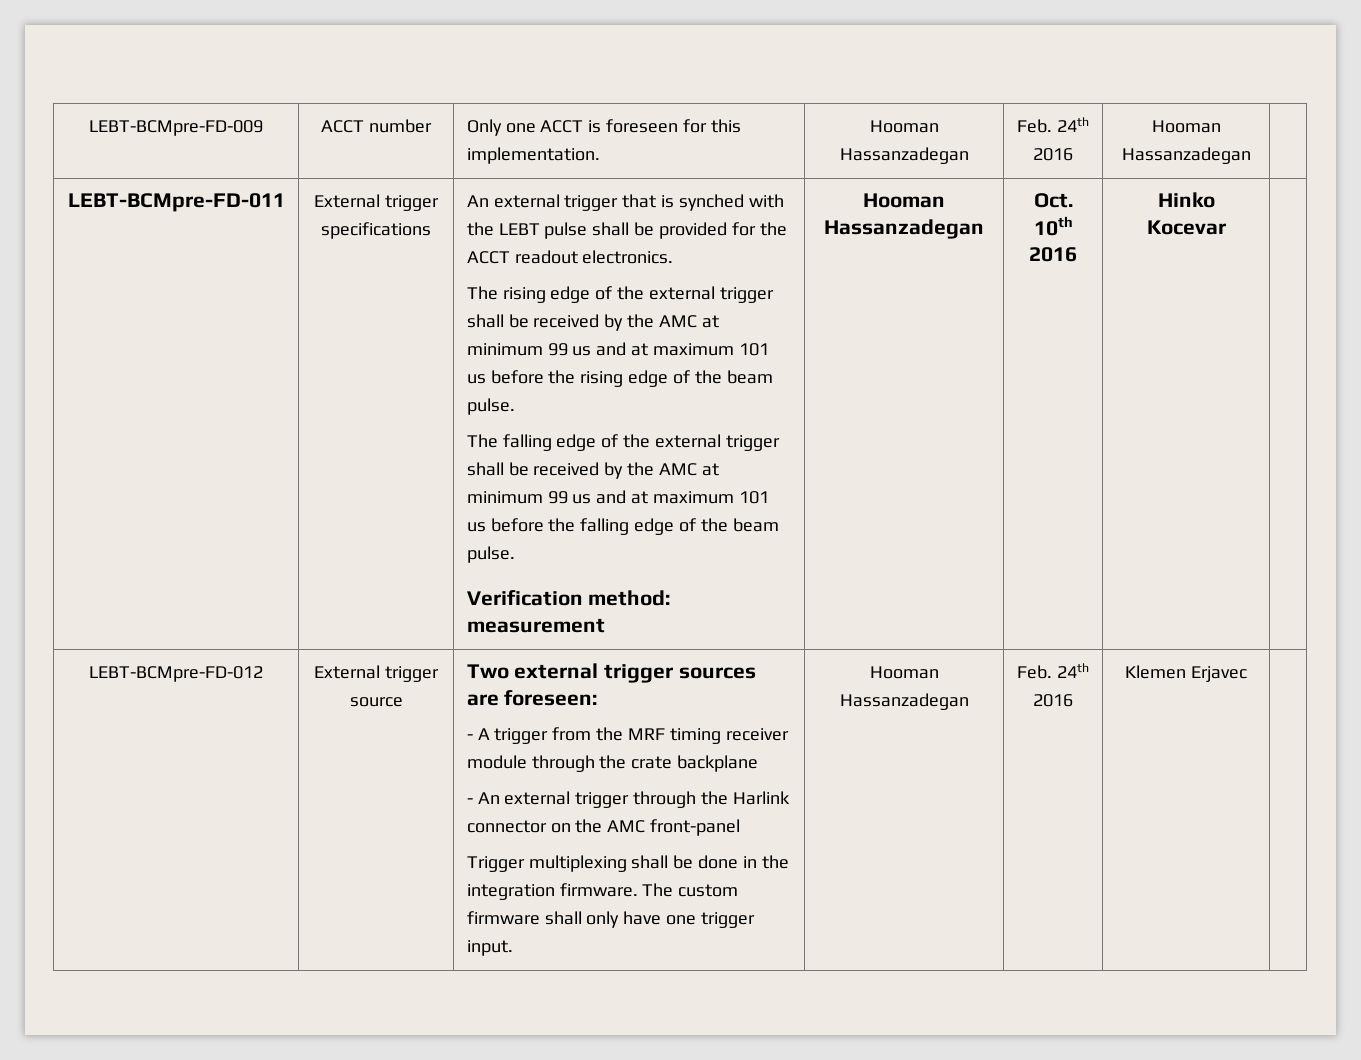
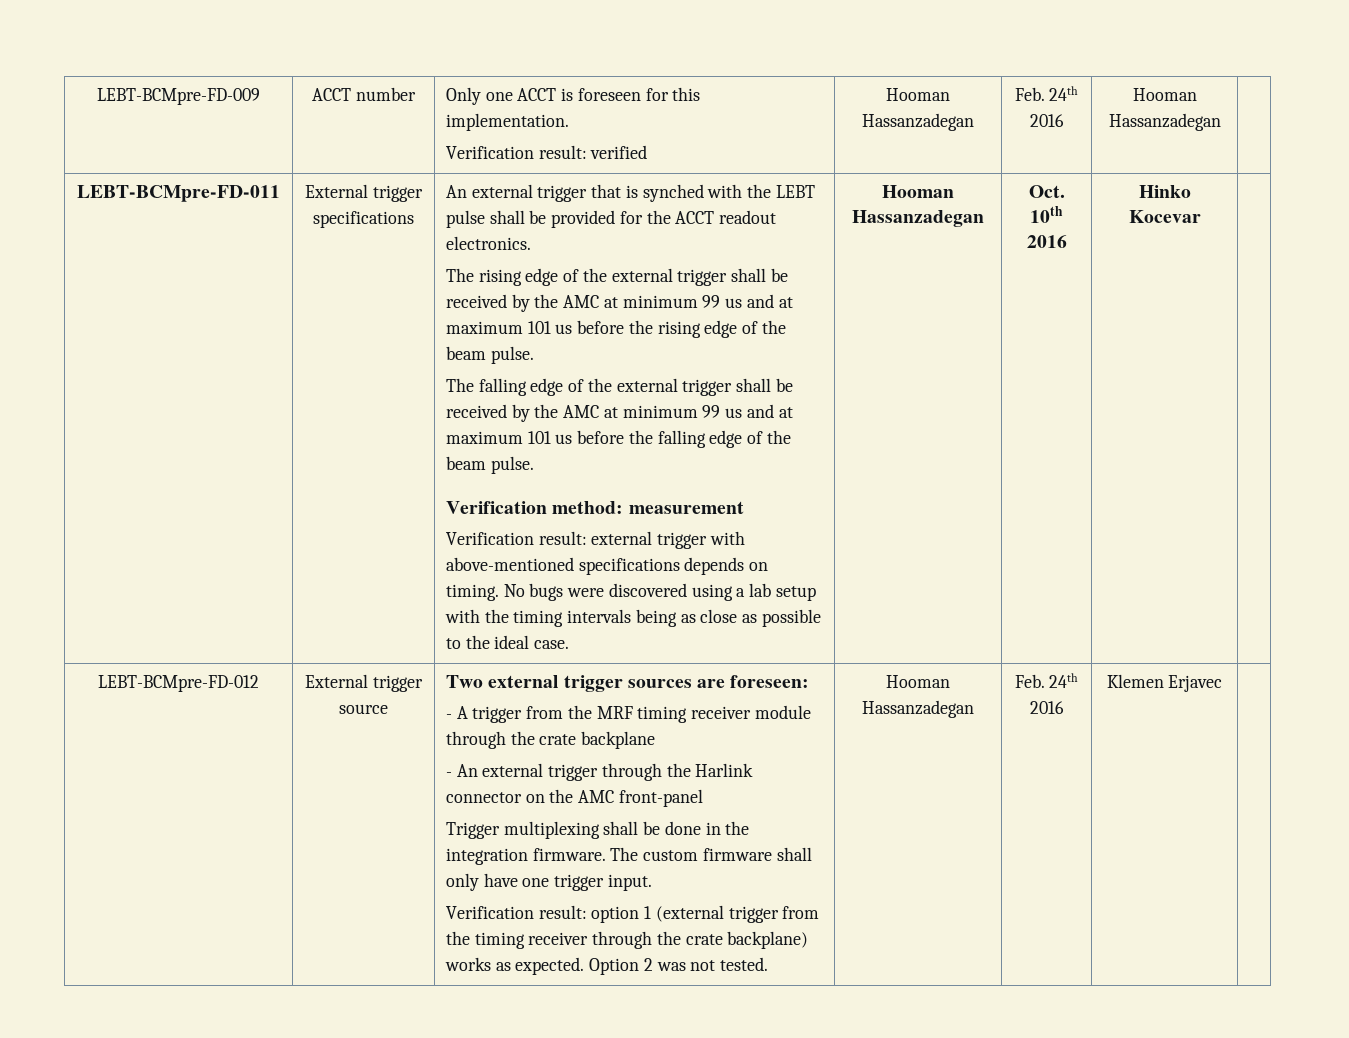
(600, 155) none -> [446,145,648,159] // Verification result: verified
(605, 625) none -> [446,531,745,549] [446,557,769,575] [446,583,816,601] [445,609,821,627] [446,635,570,649] // Verification result: external trigger with above-mentioned specifications depends on timing. No bugs were discovered using a lab setup with the timing intervals being as close as possible to the ideal case.
(513, 948) none -> [446,905,820,923] [446,931,809,949] [445,957,769,975] // Verification result: option 1 (external trigger from the timing receiver through the crate backplane) works as expected. Option 2 was not tested.

